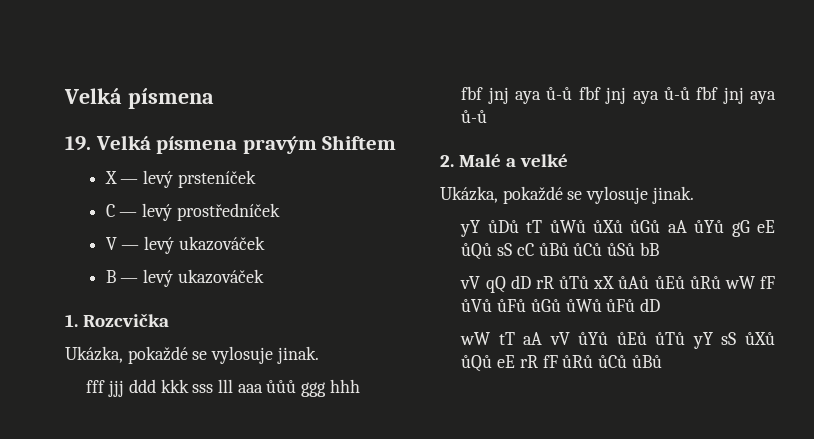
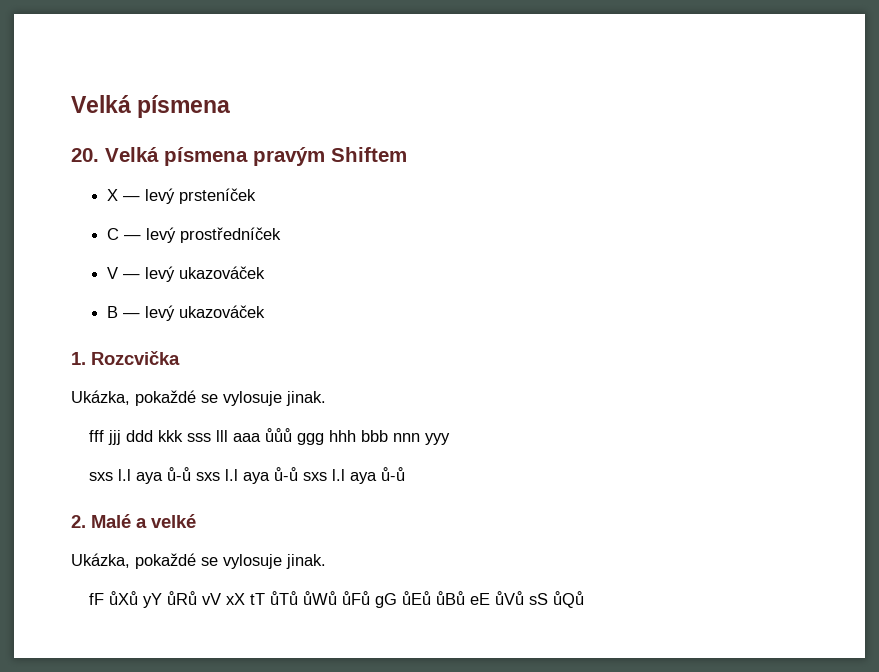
[65,136,91,151] 19. -> [71,148,99,162] 20.
[461,86,744,104] // fbf jnj aya ů-ů fbf jnj aya ů-ů fbf jnj -> [361,430,451,445] [89,467,346,484] bbb nnn yyy // sxs l.l aya ů-ů sxs l.l aya ů-ů sxs l.l
[460,220,775,237] [461,242,659,260] [460,275,775,293] [461,298,660,312] [460,332,775,349] [461,355,662,372] yY ůDů tT ůWů ůXů ůGů aA ůYů gG eE ůQů sS cC ůBů ůCů ůSů bB // vV qQ dD rR ůTů xX ůAů ůEů ůRů wW fF ůVů ůFů ůGů ůWů ůFů dD // wW tT aA vV ůYů ůEů ůTů yY sS ůXů ůQů eE rR fF ůRů ůCů ůBů -> [89,591,585,608] fF ůXů yY ůRů vV xX tT ůTů ůWů ůFů gG ůEů ůBů eE ůVů sS ůQů

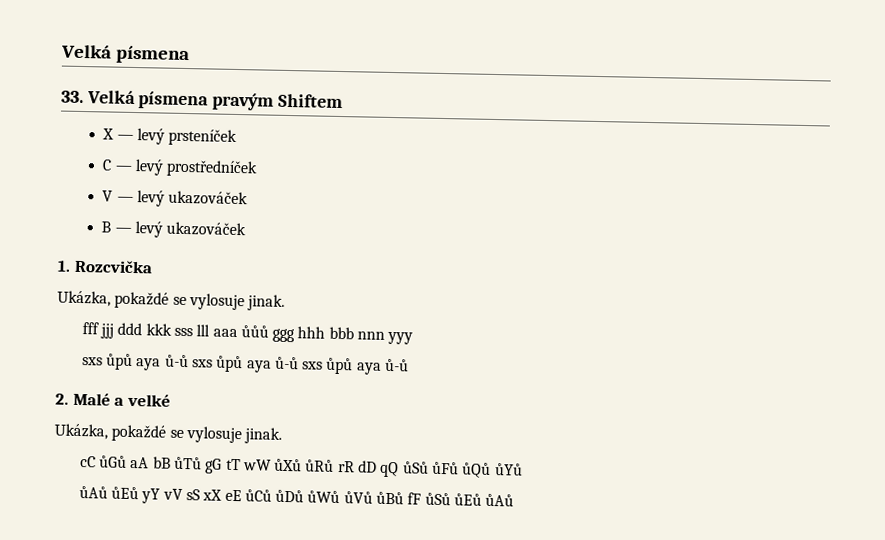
[71,148,99,162] 20. -> [61,90,84,104] 33.
[118,467,346,484] l.l aya ů-ů sxs l.l aya ů-ů sxs l.l -> [105,353,354,375] ůpů aya ů-ů sxs ůpů aya ů-ů sxs ůpů
[89,591,585,608] fF ůXů yY ůRů vV xX tT ůTů ůWů ůFů gG ůEů ůBů eE ůVů sS ůQů -> [79,455,523,478] [78,485,515,507] cC ůGů aA bB ůTů gG tT wW ůXů ůRů rR dD qQ ůSů ůFů ůQů ůYů // ůAů ůEů yY vV sS xX eE ůCů ůDů ůWů ůVů ůBů fF ůSů ůEů ůAů

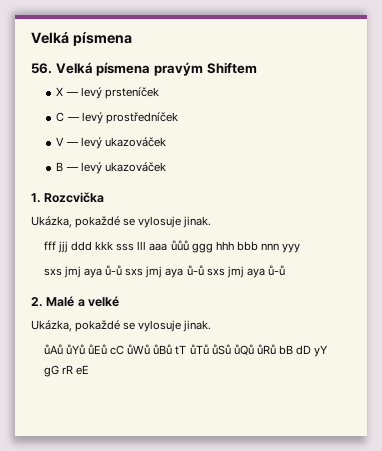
[61,90,84,104] 33. -> [31,63,52,74] 56.
[105,353,354,375] ůpů aya ů-ů sxs ůpů aya ů-ů sxs ůpů -> [63,265,244,278] jmj aya ů-ů sxs jmj aya ů-ů sxs jmj
[79,455,523,478] [78,485,515,507] cC ůGů aA bB ůTů gG tT wW ůXů ůRů rR dD qQ ůSů ůFů ůQů ůYů // ůAů ůEů yY vV sS xX eE ůCů ůDů ůWů ůVů ůBů fF ůSů ůEů ůAů -> [43,344,329,357] [43,365,90,377] ůAů ůYů ůEů cC ůWů ůBů tT ůTů ůSů ůQů ůRů bB dD yY gG rR eE

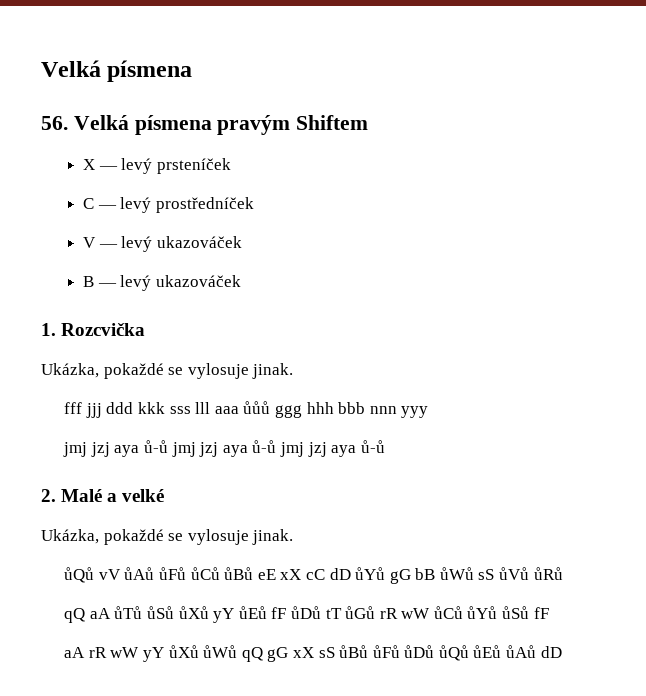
[43,265,244,278] sxs jmj aya ů-ů sxs jmj aya ů-ů sxs jmj -> [63,440,327,457] jmj jzj aya ů-ů jmj jzj aya ů-ů jmj jzj
[43,344,329,357] [43,365,90,377] ůAů ůYů ůEů cC ůWů ůBů tT ůTů ůSů ůQů ůRů bB dD yY gG rR eE -> [64,567,563,584] [64,606,549,623] [64,645,562,662] ůQů vV ůAů ůFů ůCů ůBů eE xX cC dD ůYů gG bB ůWů sS ůVů ůRů // qQ aA ůTů ůSů ůXů yY ůEů fF ůDů tT ůGů rR wW ůCů ůYů ůSů fF // aA rR wW yY ůXů ůWů qQ gG xX sS ůBů ůFů ůDů ůQů ůEů ůAů dD

